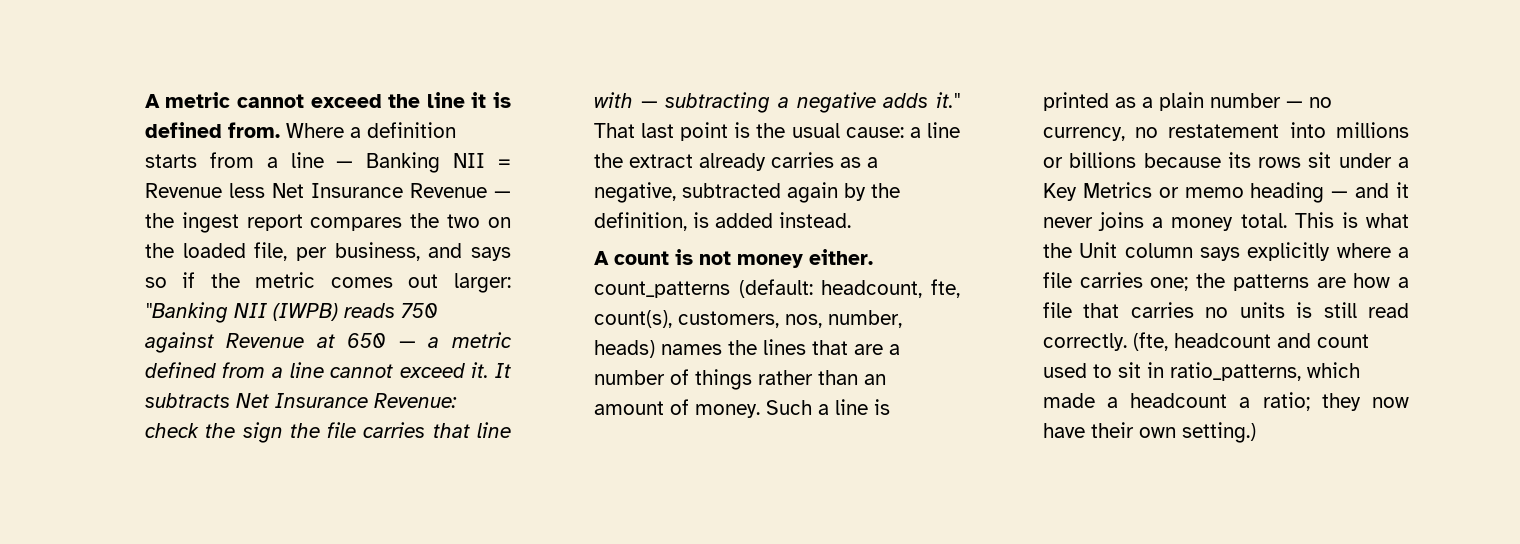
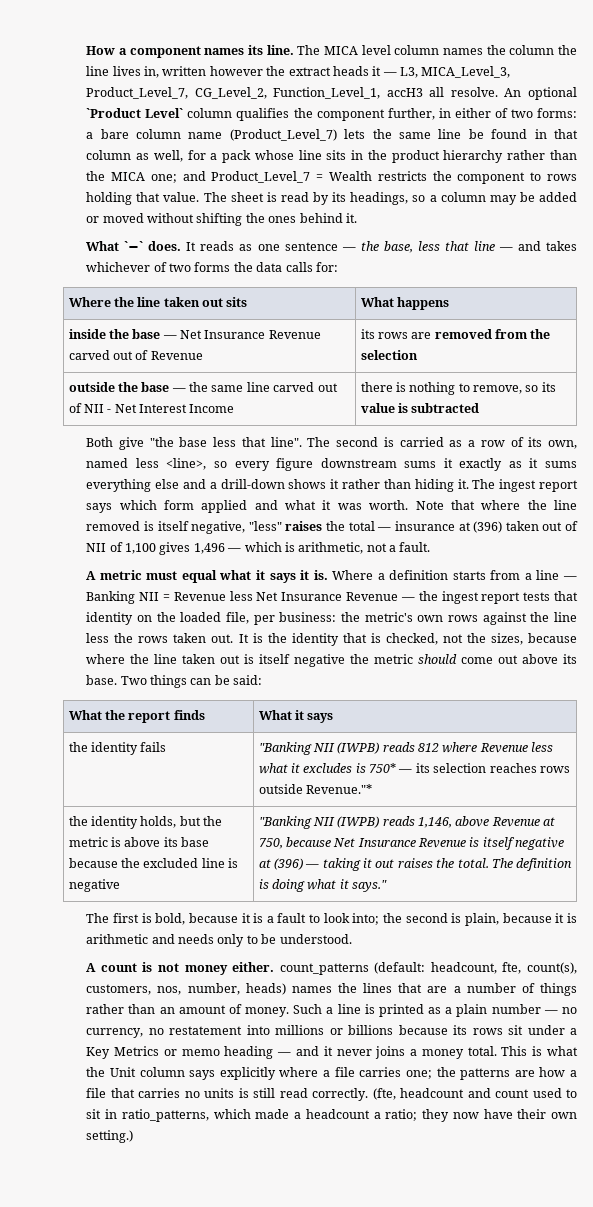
[144,92,511,108] [144,122,280,138] A metric cannot exceed the line it is defined from. -> [86,45,578,58] [86,66,511,78] [86,87,577,100] [86,108,577,121] [86,129,579,141] [86,150,577,163] [86,171,577,184] [86,192,577,205] [86,213,357,226] [86,241,577,253] [86,262,338,272] [68,297,248,307] [360,297,449,310] [68,329,321,339] [68,350,203,360] [360,329,551,339] [360,350,418,360] [68,382,338,392] [68,403,235,413] [360,382,556,395] [360,403,480,413] [86,437,577,450] [86,458,577,471] [86,479,578,492] [86,500,578,513] [86,521,579,534] [86,542,431,555] [86,570,328,583] How a component names its line. The MICA level column names the column the line lives in, written however the extract heads it — L3, MICA_Level_3, Product_Level_7, CG_Level_2, Function_Level_1, accH3 all resolve. An optional `Product Level` column qualifies the component further, in either of two forms: a bare column name (Product_Level_7) lets the same line be found in that column as well, for a pack whose line sits in the product hierarchy rather than the MICA one; and Product_Level_7 = Wealth restricts the component to rows holding that value. The sheet is read by its headings, so a column may be added or moved without shifting the ones behind it. // What `−` does. It reads as one sentence — the base, less that line — and takes whichever of two forms the data calls for: // Where the line taken out sits | What happens // inside the base — Net Insurance Revenue carved out of Revenue | its rows are removed from the selection // outside the base — the same line carved out of NII - Net Interest Income | there is nothing to remove, so its value is subtracted // Both give "the base less that line". The second is carried as a row of its own, named less <line>, so every figure downstream sums it exactly as it sums everything else and a drill-down shows it rather than hiding it. The ingest report says which form applied and what it was worth. Note that where the line removed is itself negative, "less" raises the total — insurance at (396) taken out of NII of 1,100 gives 1,496 — which is arithmetic, not a fault. // A metric must equal what it says it is.
[310,213,481,231] compares the two -> [523,591,578,601] [86,612,134,625] tests that identity
[334,242,511,261] [144,272,511,293] [144,302,438,323] [144,332,512,353] [144,362,511,378] [144,393,457,408] [144,422,511,443] [593,92,960,113] [593,122,960,141] [593,152,878,171] [593,182,900,203] [593,212,851,231] business, and says so if the metric comes out larger: "Banking NII (IWPB) reads 750 against Revenue at 650 — a metric defined from a line cannot exceed it. It subtracts Net Insurance Revenue: check the sign the file carries that line with — subtracting a negative adds it." That last point is the usual cause: a line the extract already carries as a negative, subtracted again by the definition, is added instead. -> [279,612,578,625] [86,633,577,646] [86,654,577,667] [86,675,263,688] [68,710,205,723] [258,710,334,723] [68,742,167,755] [258,742,554,755] [258,763,570,774] [258,784,372,794] [68,816,223,829] [68,837,210,847] [68,858,239,868] [68,879,120,892] [258,816,556,829] [258,837,565,850] [258,858,573,871] [258,879,388,892] [86,913,577,926] [86,934,352,947] business: the metric's own rows against the line less the rows taken out. It is the identity that is checked, not the sizes, because where the line taken out is itself negative the metric should come out above its base. Two things can be said: // What the report finds | What it says // the identity fails | "Banking NII (IWPB) reads 812 where Revenue less what it excludes is 750* — its selection reaches rows outside Revenue."* // the identity holds, but the metric is above its base because the excluded line is negative | "Banking NII (IWPB) reads 1,146, above Revenue at 750, because Net Insurance Revenue is itself negative at (396) — taking it out raises the total. The definition is doing what it says." // The first is bold, because it is a fault to look into; the second is plain, because it is arithmetic and needs only to be understood.

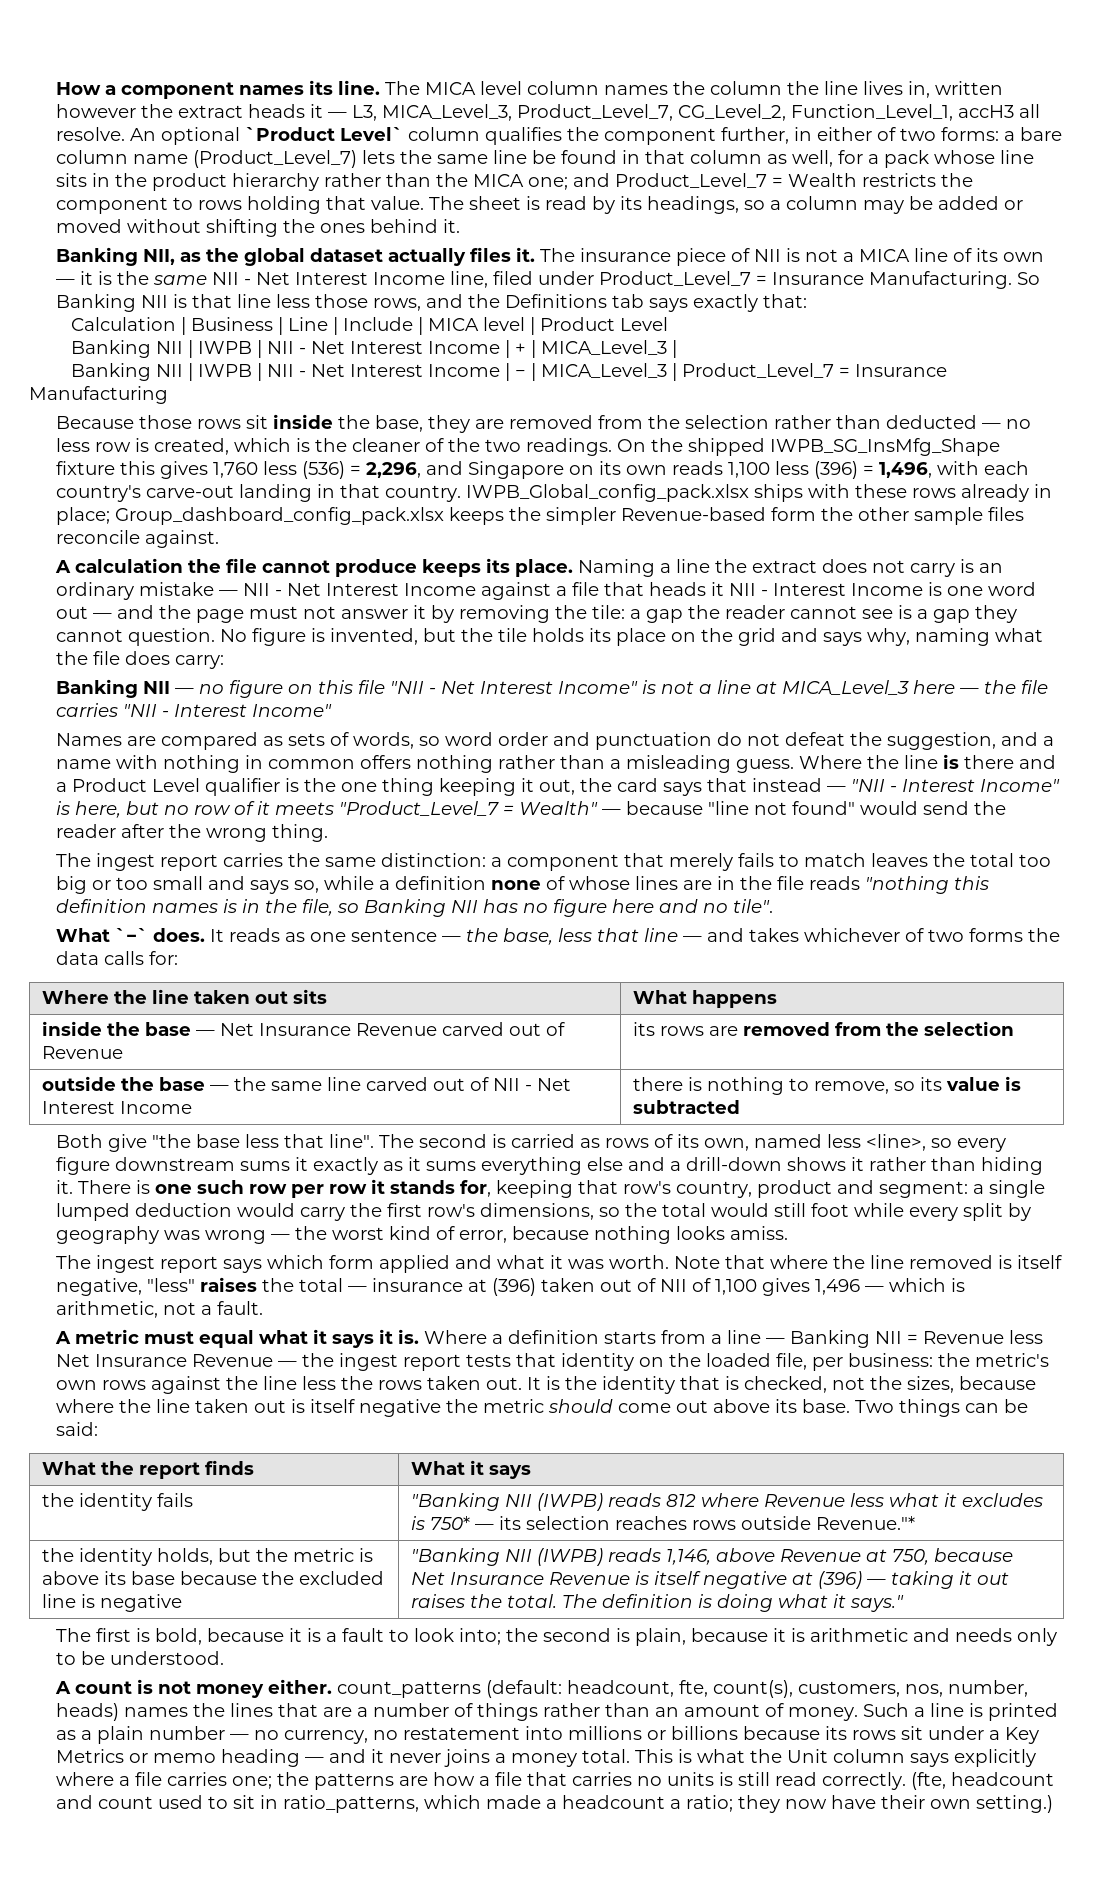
(357, 218) none -> [56,247,1045,266] [56,271,1041,289] [56,294,808,312] [71,317,669,335] [71,340,678,358] [71,363,948,381] [29,386,168,404] [56,414,1032,433] [56,438,1001,456] [56,461,1030,479] [56,484,1053,502] [56,507,1025,525] [56,530,220,548] [55,558,1004,577] [56,582,1037,600] [56,605,1018,623] [56,628,1044,646] [56,651,225,669] [56,679,1049,698] [56,703,333,717] [56,732,1055,750] [56,754,1057,773] [56,778,1061,796] [56,801,1007,818] [56,824,329,842] [56,853,1052,871] [56,876,990,894] [56,899,774,917] // Banking NII, as the global dataset actually files it. The insurance piece of NII is not a MICA line of its own — it is the same NII - Net Interest Income line, filed under Product_Level_7 = Insurance Manufacturing. So Banking NII is that line less those rows, and the Definitions tab says exactly that: // Calculation | Business | Line | Include | MICA level | Product Level // Banking NII | IWPB | NII - Net Interest Income | + | MICA_Level_3 | // Banking NII | IWPB | NII - Net Interest Income | − | MICA_Level_3 | Product_Level_7 = Insurance Manufacturing // Because those rows sit inside the base, they are removed from the selection rather than deducted — no less row is created, which is the cleaner of the two readings. On the shipped IWPB_SG_InsMfg_Shape fixture this gives 1,760 less (536) = 2,296, and Singapore on its own reads 1,100 less (396) = 1,496, with each country's carve-out landing in that country. IWPB_Global_config_pack.xlsx ships with these rows already in place; Group_dashboard_config_pack.xlsx keeps the simpler Revenue-based form the other sample files reconcile against. // A calculation the file cannot produce keeps its place. Naming a line the extract does not carry is an ordinary mistake — NII - Net Interest Income against a file that heads it NII - Interest Income is one word out — and the page must not answer it by removing the tile: a gap the reader cannot see is a gap they cannot question. No figure is invented, but the tile holds its place on the grid and says why, naming what the file does carry: // Banking NII — no figure on this file "NII - Net Interest Income" is not a line at MICA_Level_3 here — the file carries "NII - Interest Income" // Names are compared as sets of words, so word order and punctuation do not defeat the suggestion, and a name with nothing in common offers nothing rather than a misleading guess. Where the line is there and a Product Level qualifier is the one thing keeping it out, the card says that instead — "NII - Interest Income" is here, but no row of it meets "Product_Level_7 = Wealth" — because "line not found" would send the reader after the wrong thing. // The ingest report carries the same distinction: a component that merely fails to match leaves the total too big or too small and says so, while a definition none of whose lines are in the file reads "nothing this definition names is in the file, so Banking NII has no figure here and no tile".
[468,440,505,447] a row -> [605,1138,650,1148] rows
(469, 484) none -> [78,1179,1046,1198] [56,1203,1032,1221] [56,1226,789,1244] There is one such row per row it stands for, keeping that row's country, product and segment: a single lumped deduction would carry the first row's dimensions, so the total would still foot while every split by geography was wrong — the worst kind of error, because nothing looks amiss. //

